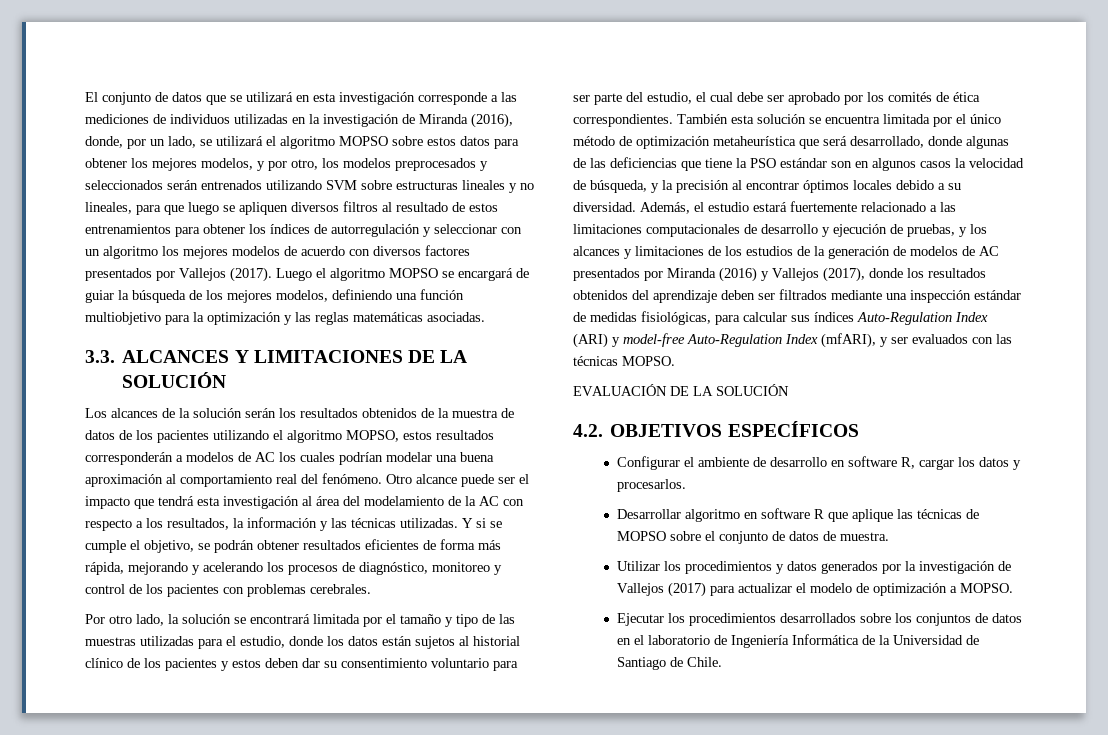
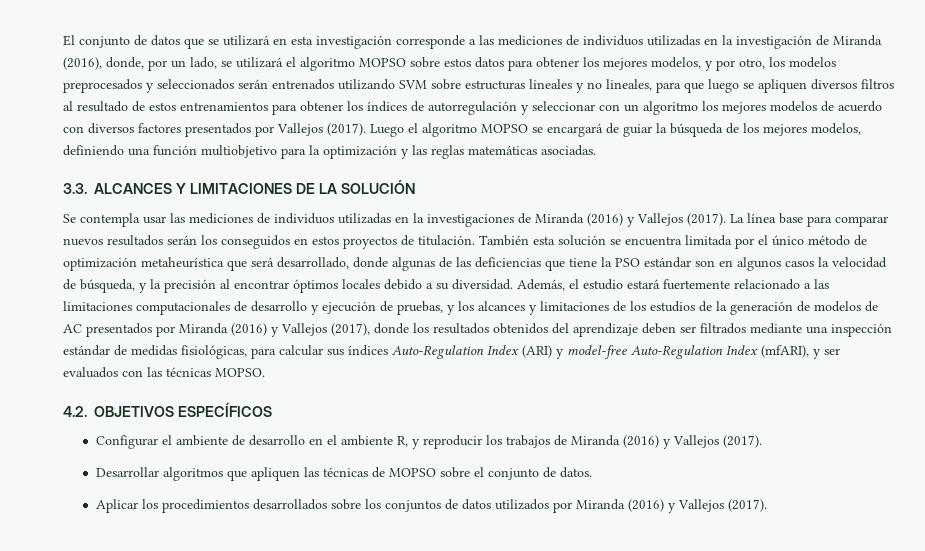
[85,408,514,418] [85,430,494,443] [85,452,494,465] [85,473,529,487] [85,496,524,509] [85,517,502,531] [85,539,501,553] [85,562,502,575] [85,584,371,597] [85,614,515,627] [85,636,520,649] [85,658,518,671] [573,92,980,105] [573,114,673,127] Los alcances de la solución serán los resultados obtenidos de la muestra de datos de los pacientes utilizando el algoritmo MOPSO, estos resultados corresponderán a modelos de AC los cuales podrían modelar una buena aproximación al comportamiento real del fenómeno. Otro alcance puede ser el impacto que tendrá esta investigación al área del modelamiento de la AC con respecto a los resultados, la información y las técnicas utilizadas. Y si se cumple el objetivo, se podrán obtener resultados eficientes de forma más rápida, mejorando y acelerando los procesos de diagnóstico, monitoreo y control de los pacientes con problemas cerebrales. // Por otro lado, la solución se encontrará limitada por el tamaño y tipo de las muestras utilizadas para el estudio, donde los datos están sujetos al historial clínico de los pacientes y estos deben dar su consentimiento voluntario para ser parte del estudio, el cual debe ser aprobado por los comités de ética correspondientes. -> [63,213,888,227] [63,235,475,249] Se contempla usar las mediciones de individuos utilizadas en la investigaciones de Miranda (2016) y Vallejos (2017). La línea base para comparar nuevos resultados serán los conseguidos en estos proyectos de titulación.
[573,384,789,396] // EVALUACIÓN DE LA SOLUCIÓN -> (265, 372) none
[848,456,1022,470] [617,479,687,492] [617,508,894,522] software R, cargar los datos y procesarlos. // Desarrollar algoritmo en software R que aplique -> [326,435,762,449] [95,467,300,481] el ambiente R, y reproducir los trabajos de Miranda (2016) y Vallejos (2017). // Desarrollar algoritmos que apliquen
[789,531,890,541] [617,561,1012,574] [617,582,1014,597] [617,613,665,626] datos de muestra. // Utilizar los procedimientos y datos generados por la investigación de Vallejos (2017) para actualizar el modelo de optimización a MOPSO. // Ejecutar -> [559,467,592,478] [95,499,138,513] datos. // Aplicar
[617,634,980,648] [617,657,723,670] en el laboratorio de Ingeniería Informática de la Universidad de Santiago de Chile. -> [494,499,767,513] utilizados por Miranda (2016) y Vallejos (2017).

